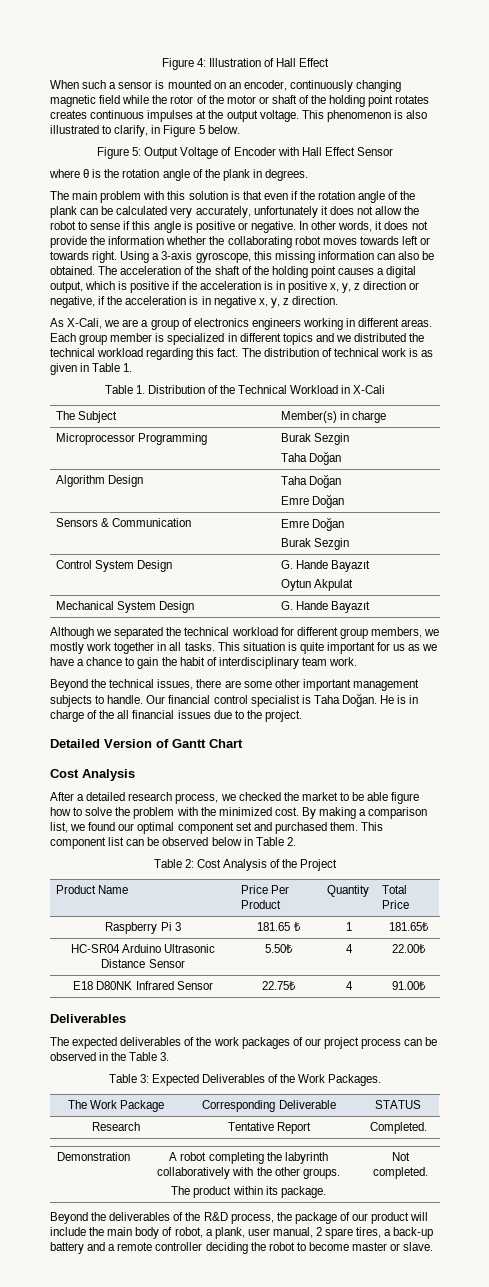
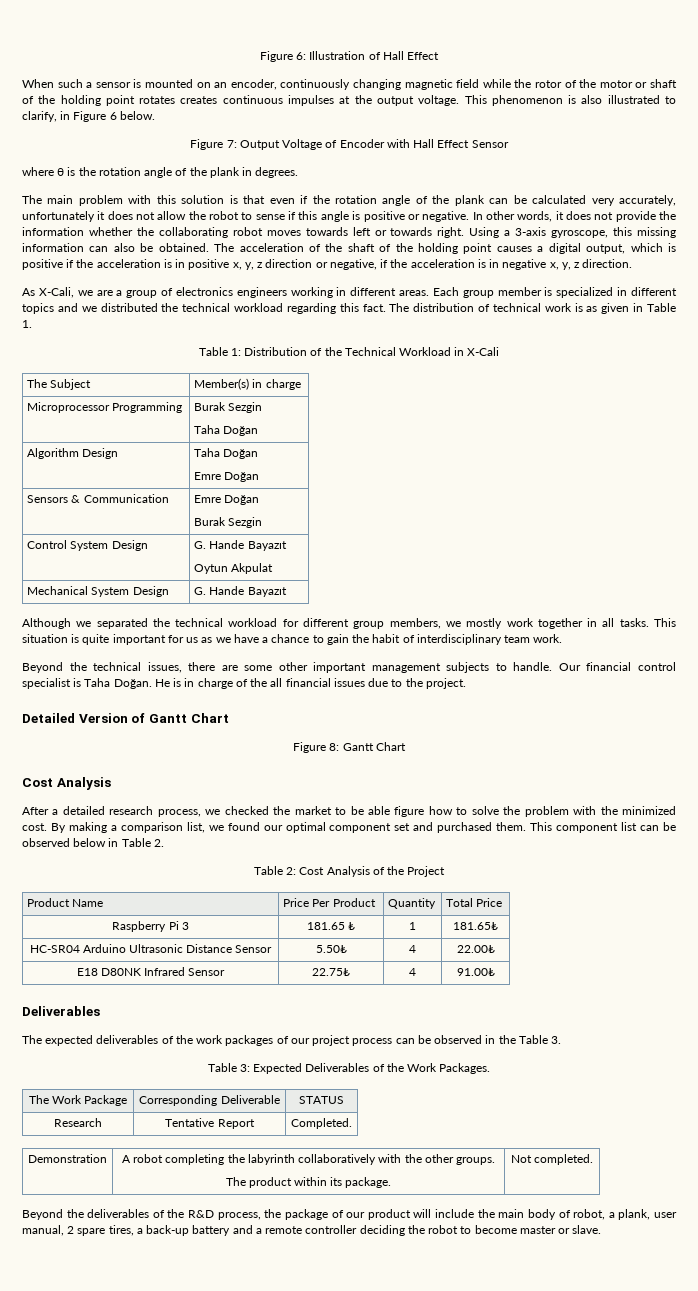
[161,58,206,70] Figure 4: -> [259,51,307,62] Figure 6:
[198,125,205,134] 5 -> [109,112,117,120] 6
[132,147,142,156] 5: -> [226,140,237,148] 7:
[135,385,145,394] 1. -> [230,348,241,356] 1:
(243, 743) none -> [293,742,406,753] // Figure 8: Gantt Chart

